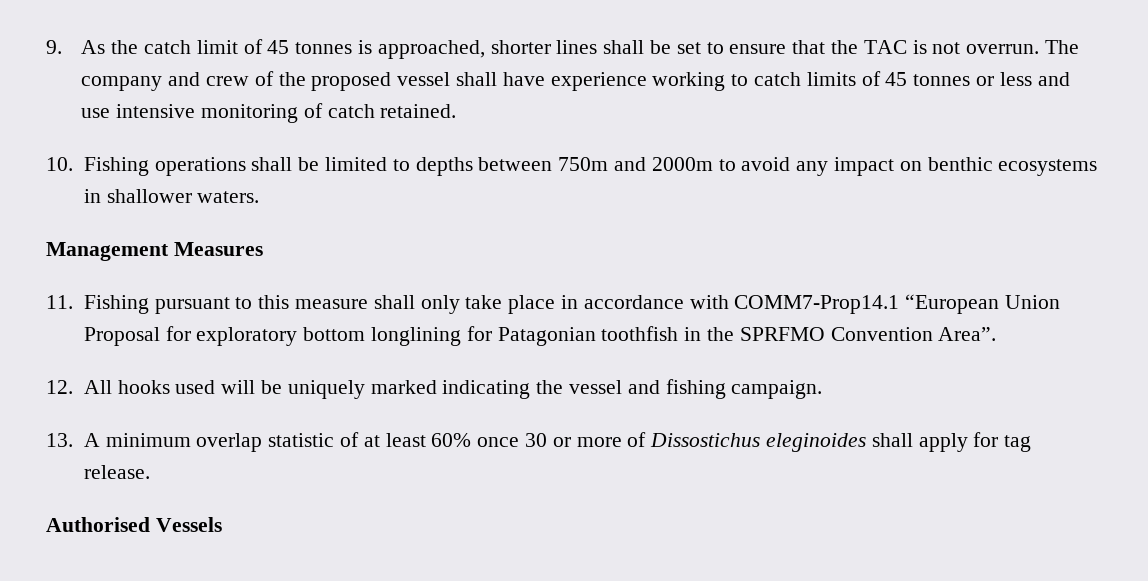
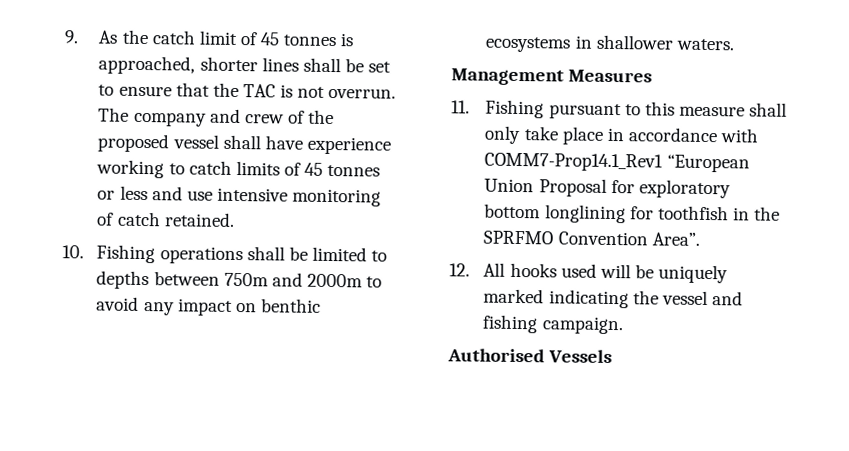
[734,295,900,314] COMM7-Prop14.1 -> [484,152,664,172] COMM7-Prop14.1_Rev1
[497,327,596,346] Patagonian -> (654, 213) none
[46,432,1032,452] [83,465,150,479] // 13. A minimum overlap statistic of at least 60% once 30 or more of Dissostichus eleginoides shall apply for tag release. -> (624, 325) none

